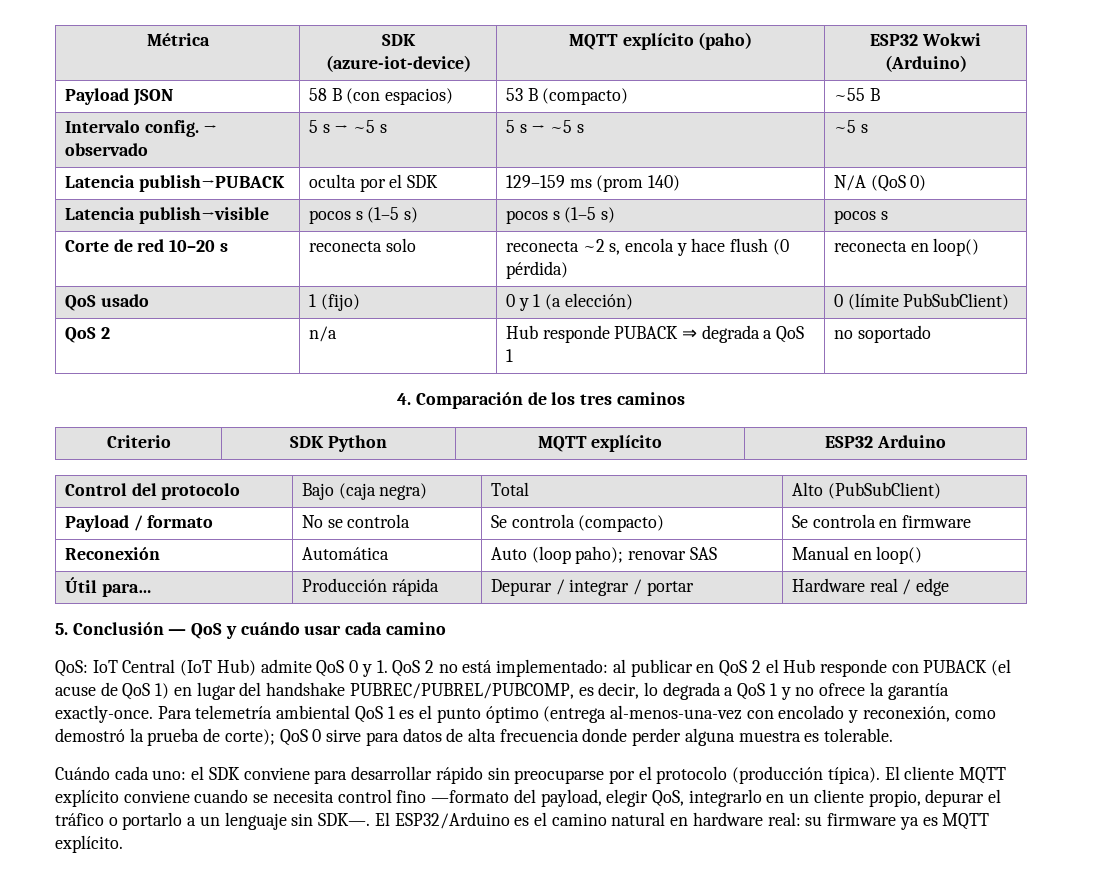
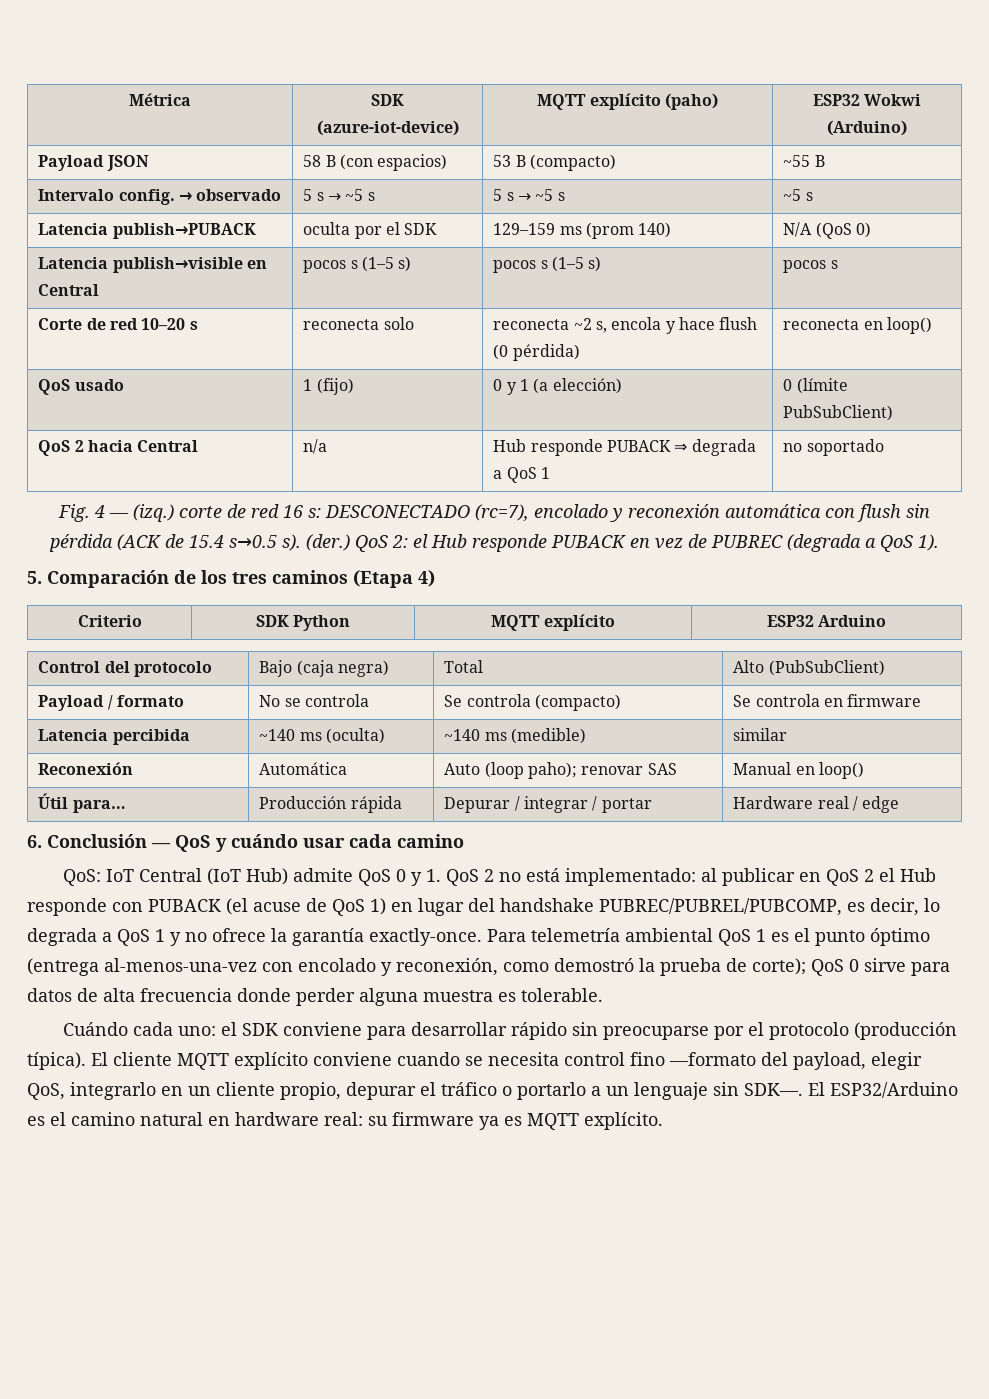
(269, 215) none -> [247,260,268,269] [38,284,100,296] en Central
(110, 333) none -> [88,440,199,452] hacia Central
[397,393,412,405] 4. -> [58,504,930,522] [49,534,939,552] [27,571,42,584] Fig. 4 — (izq.) corte de red 16 s: DESCONECTADO (rc=7), encolado y reconexión automática con flush sin pérdida (ACK de 15.4 s→0.5 s). (der.) QoS 2: el Hub responde PUBACK en vez de PUBREC (degrada a QoS 1). // 5.
(685, 398) none -> [353,570,435,588] (Etapa 4)
(972, 521) none -> [38,729,190,745] [259,728,386,744] [444,728,587,744] [733,728,788,741] // Latencia percibida | ~140 ms (oculta) | ~140 ms (medible) | similar
[55,623,68,635] 5. -> [27,835,42,848] 6.

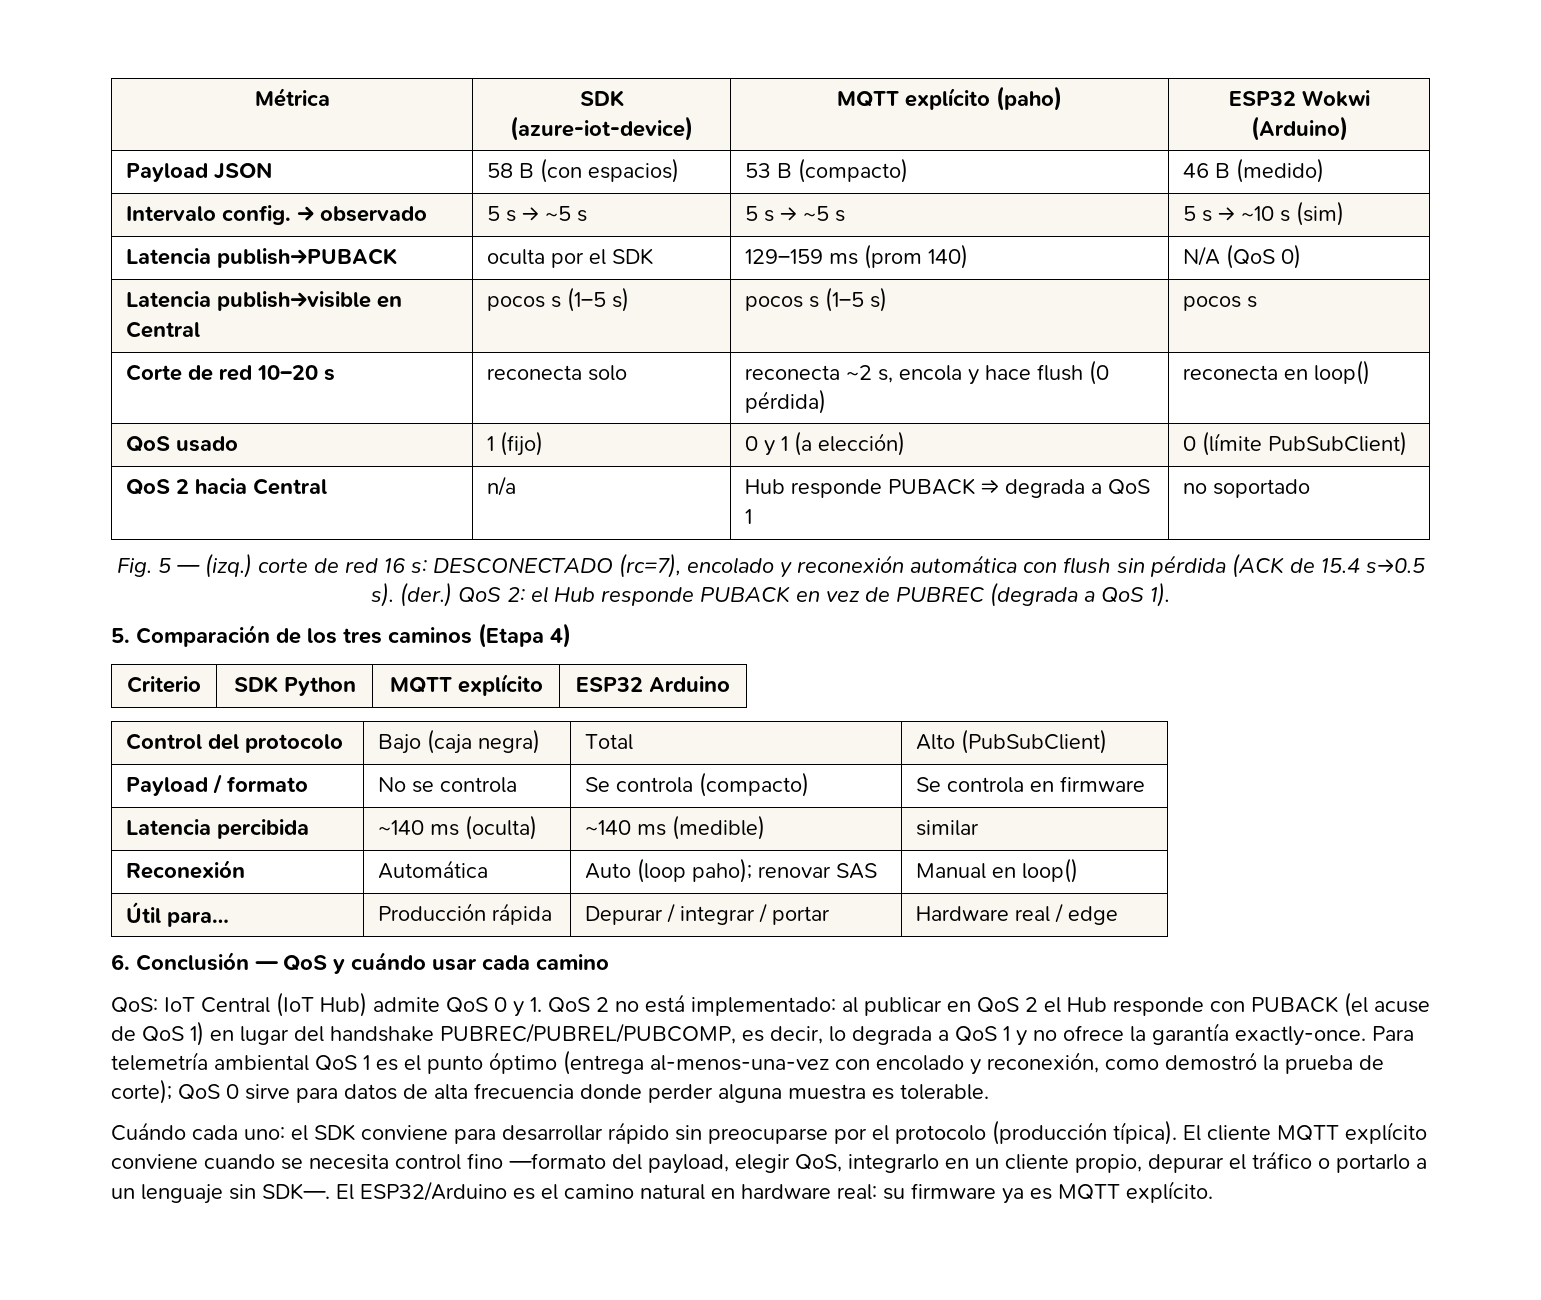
[783,155,825,167] ~55 B -> [1183,158,1325,183] 46 B (medido)
[783,189,813,201] ~5 s -> [1183,201,1345,226] 5 s → ~10 s (sim)
[94,505,105,518] 4 -> [157,558,171,573] 5

